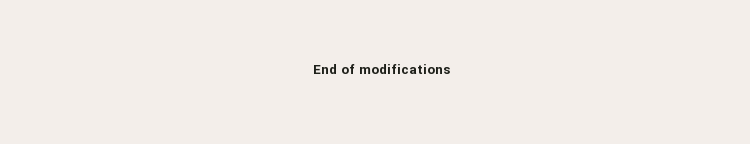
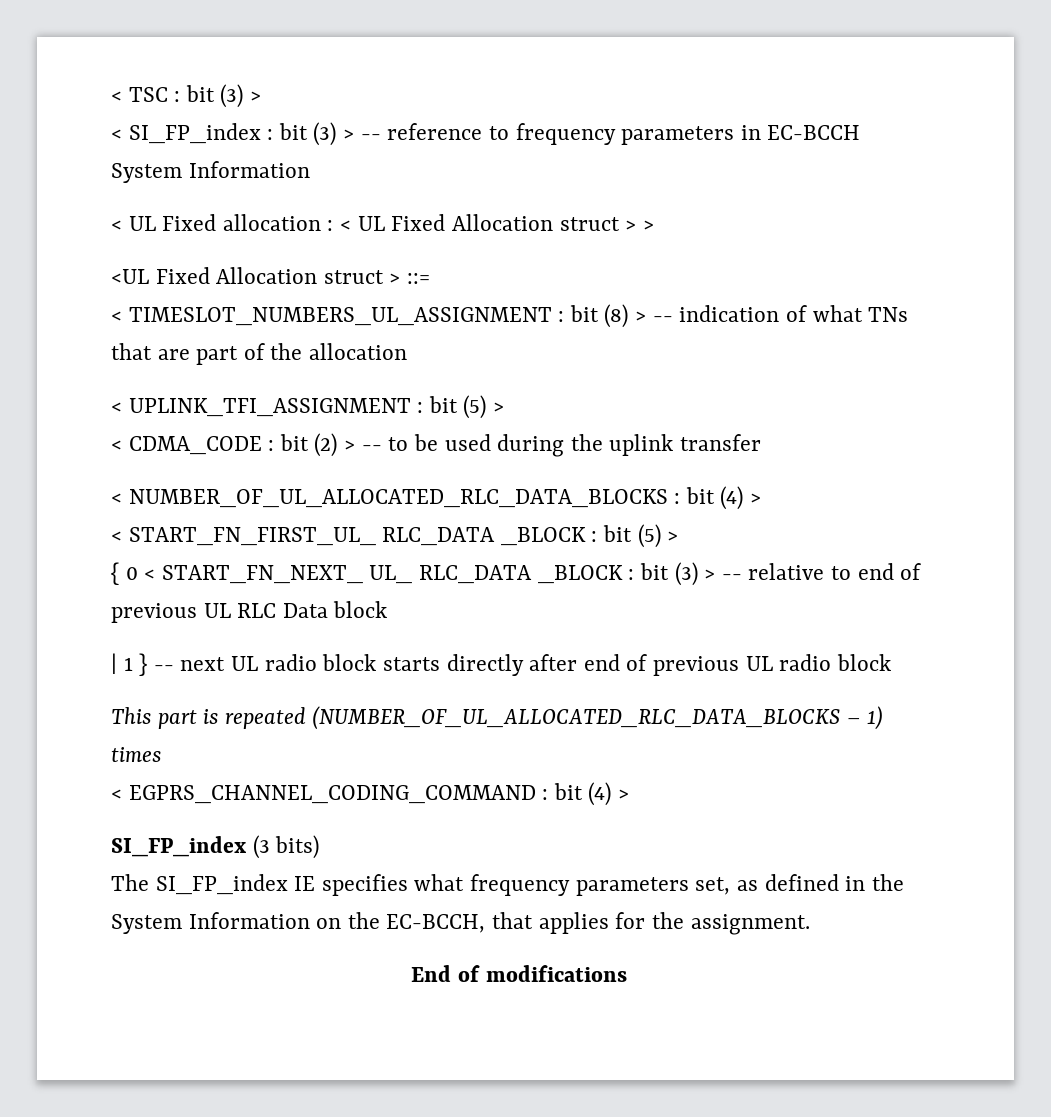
(313, 69) none -> [111,84,262,108] [111,122,861,146] [111,161,310,183] [111,214,654,231] [111,267,431,284] [111,304,909,328] [111,343,408,365] [111,395,505,419] [111,433,761,457] [111,486,762,510] [111,524,679,548] [111,562,922,586] [111,601,388,623] [111,653,891,676] [111,706,883,730] [111,747,161,762] [111,782,630,806] [111,835,320,859] [111,874,904,896] [111,912,810,935] < TSC : bit (3) > // < SI_FP_index : bit (3) > -- reference to frequency parameters in EC-BCCH System Information // < UL Fixed allocation : < UL Fixed Allocation struct > > // <UL Fixed Allocation struct > ::= // < TIMESLOT_NUMBERS_UL_ASSIGNMENT : bit (8) > -- indication of what TNs that are part of the allocation // < UPLINK_TFI_ASSIGNMENT : bit (5) > // < CDMA_CODE : bit (2) > -- to be used during the uplink transfer // < NUMBER_OF_UL_ALLOCATED_RLC_DATA_BLOCKS : bit (4) > // < START_FN_FIRST_UL_ RLC_DATA _BLOCK : bit (5) > // { 0 < START_FN_NEXT_ UL_ RLC_DATA _BLOCK : bit (3) > -- relative to end of previous UL RLC Data block // | 1 } -- next UL radio block starts directly after end of previous UL radio block // This part is repeated (NUMBER_OF_UL_ALLOCATED_RLC_DATA_BLOCKS – 1) times // < EGPRS_CHANNEL_CODING_COMMAND : bit (4) > // SI_FP_index (3 bits) // The SI_FP_index IE specifies what frequency parameters set, as defined in the System Information on the EC-BCCH, that applies for the assignment. //

